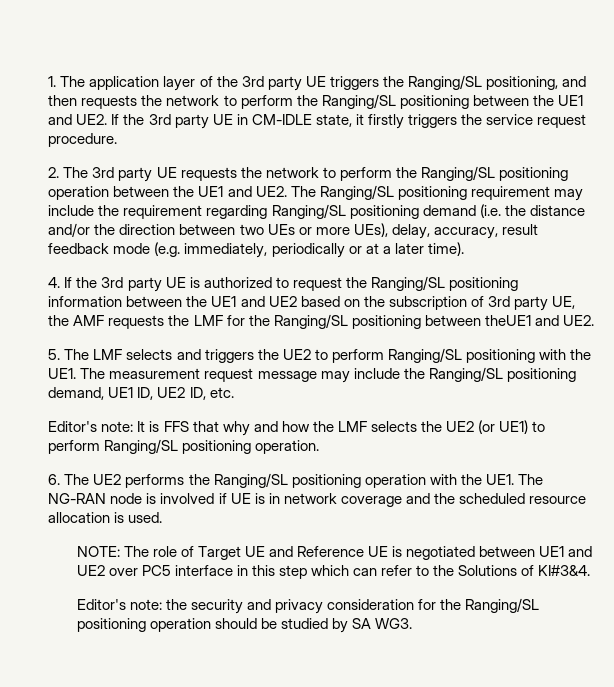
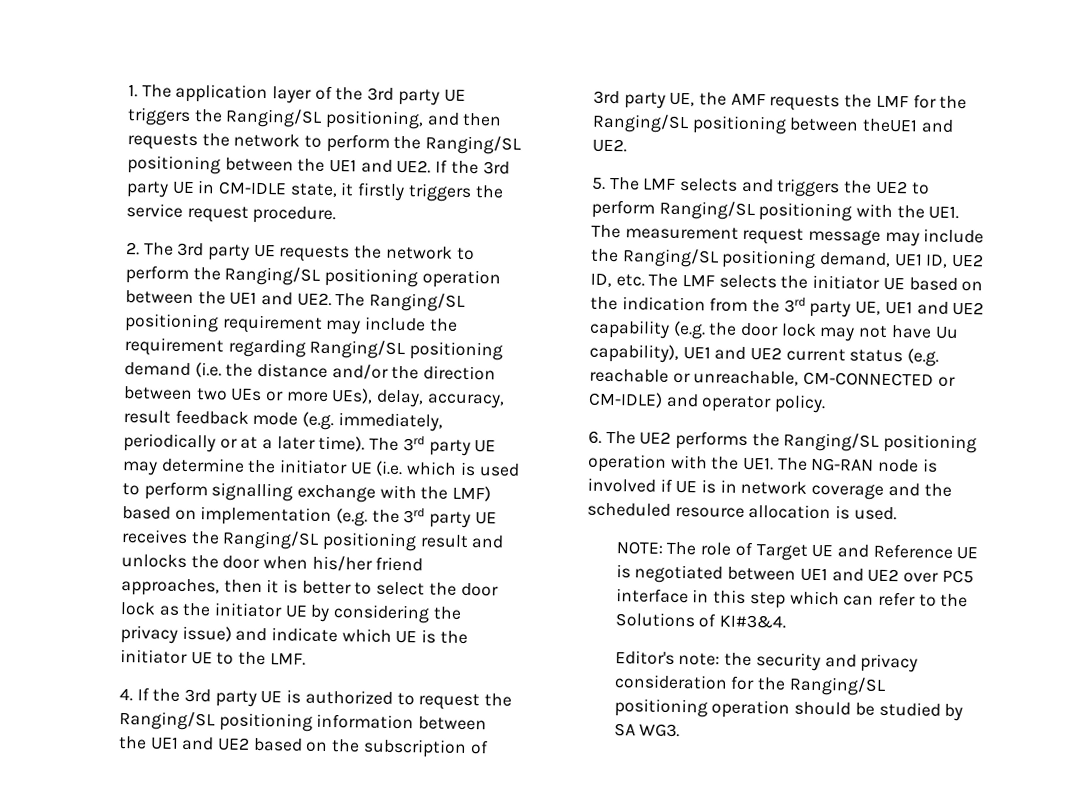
(464, 249) none -> [369,435,497,457] [121,457,520,477] [121,481,492,503] [121,506,497,529] [120,529,505,552] [120,554,424,572] [120,578,499,597] [119,602,462,624] [119,625,468,644] [119,649,306,666] The 3rd party UE may determine the initiator UE (i.e. which is used to perform signalling exchange with the LMF) based on implementation (e.g. the 3rd party UE receives the Ranging/SL positioning result and unlocks the door when his/her friend approaches, then it is better to select the door lock as the initiator UE by considering the privacy issue) and indicate which UE is the initiator UE to the LMF.
[48,420,546,436] [48,439,320,454] // Editor's note: It is FFS that why and how the LMF selects the UE2 (or UE1) to perform Ranging/SL positioning operation. -> [648,273,984,292] [589,296,985,318] [588,319,959,342] [588,343,940,367] [588,368,956,387] [587,391,826,414] The LMF selects the initiator UE based on the indication from the 3rd party UE, UE1 and UE2 capability (e.g. the door lock may not have Uu capability), UE1 and UE2 current status (e.g. reachable or unreachable, CM-CONNECTED or CM-IDLE) and operator policy.

